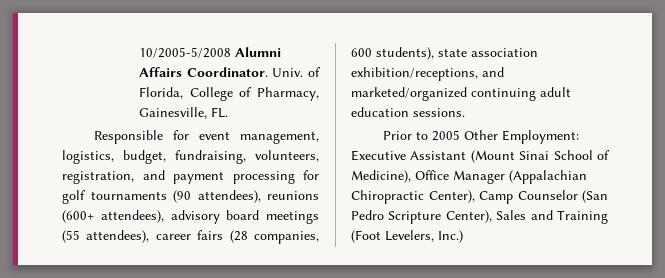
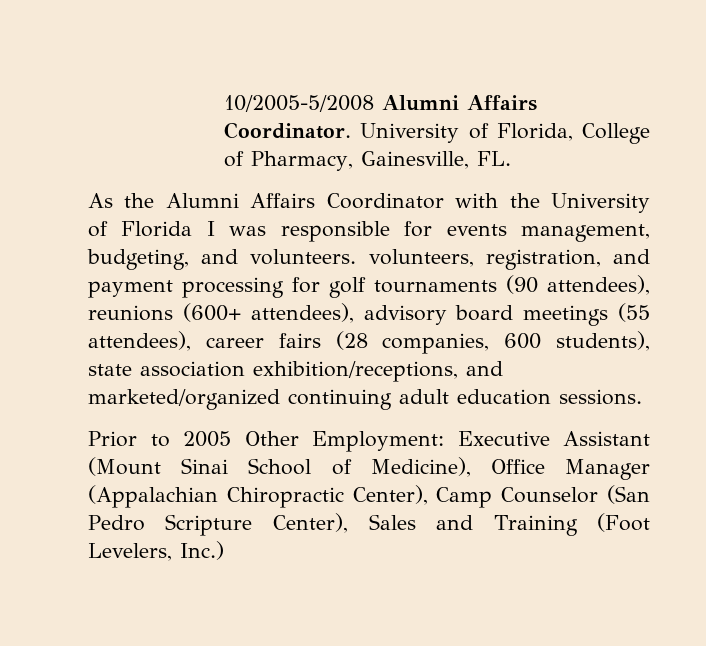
[272,68,304,77] Univ. -> [360,123,460,143] University
[94,130,319,144] [62,150,246,164] Responsible for event management, logistics, budget, fundraising, -> [88,193,650,213] [88,221,650,242] [87,249,357,270] As the Alumni Affairs Coordinator with the University of Florida I was responsible for events management, budgeting, and volunteers.

